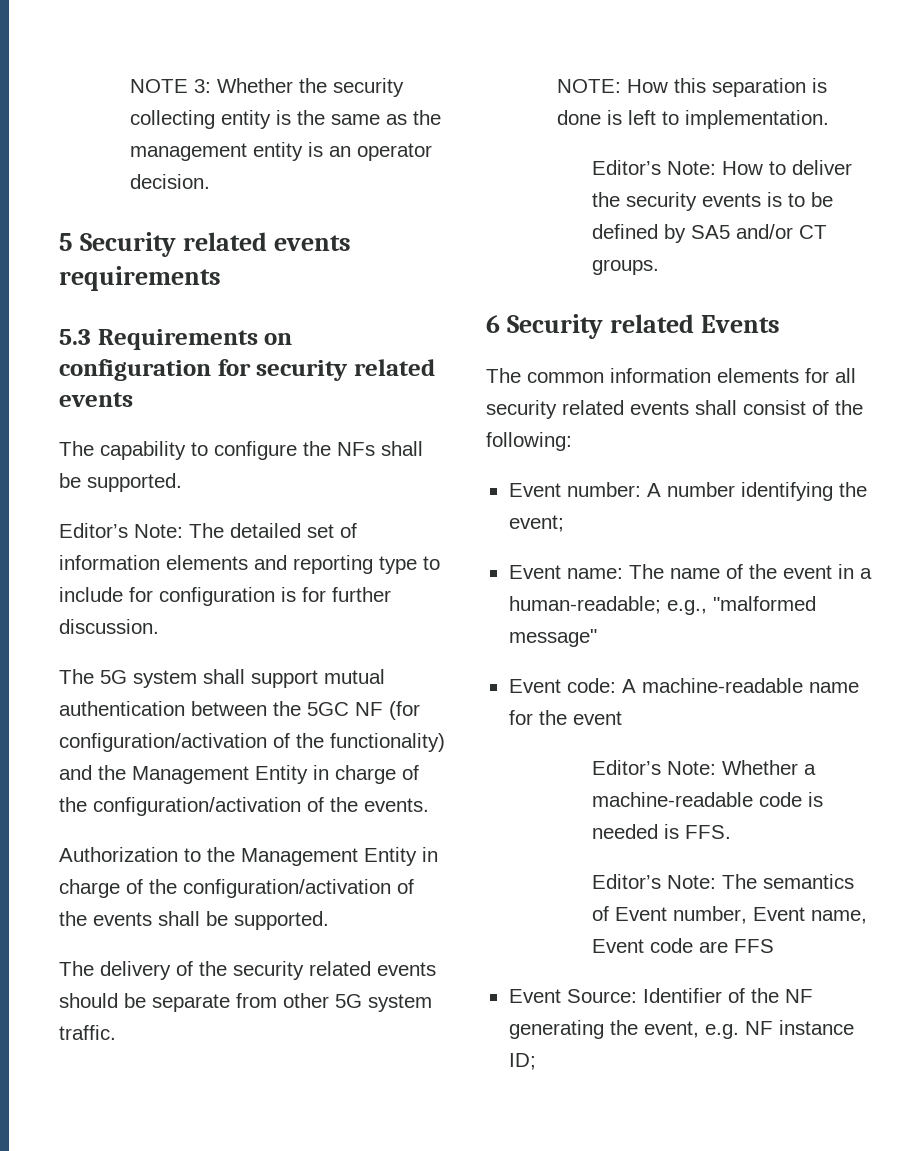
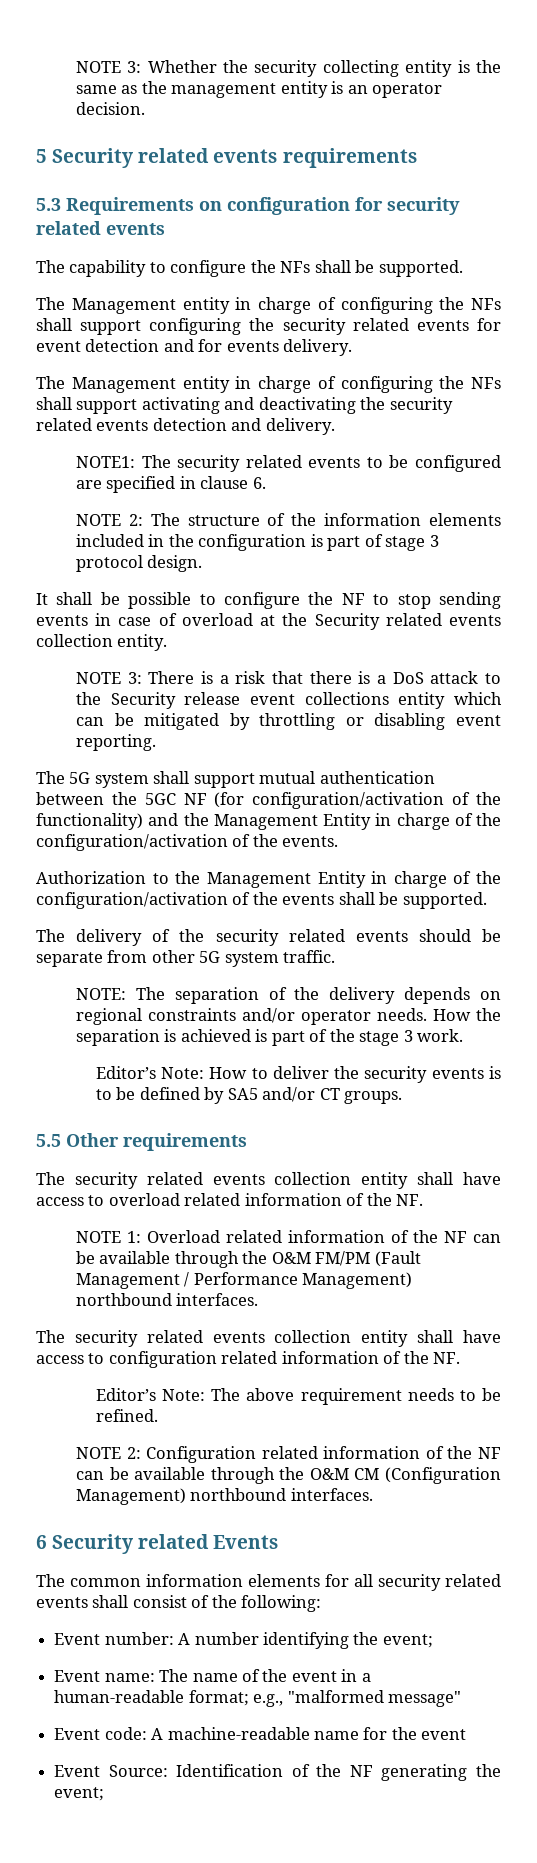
[59,523,357,538] [59,555,440,574] [59,587,391,606] [59,619,159,634] Editor’s Note: The detailed set of information elements and reporting type to include for configuration is for further discussion. -> [36,297,501,314] [36,318,502,335] [36,339,353,356] [36,376,501,393] [36,397,453,414] [36,418,335,435] [75,455,501,472] [75,476,266,493] [75,513,501,526] [75,534,439,551] [75,555,203,572] [36,592,501,609] [36,613,502,630] [36,634,168,651] [75,671,502,684] [75,692,502,709] [75,713,501,730] [75,734,156,751] The Management entity in charge of configuring the NFs shall support configuring the security related events for event detection and for events delivery. // The Management entity in charge of configuring the NFs shall support activating and deactivating the security related events detection and delivery. // NOTE1: The security related events to be configured are specified in clause 6. // NOTE 2: The structure of the information elements included in the configuration is part of stage 3 protocol design. // It shall be possible to configure the NF to stop sending events in case of overload at the Security related events collection entity. // NOTE 3: There is a risk that there is a DoS attack to the Security release event collections entity which can be mitigated by throttling or disabling event reporting.
[626,78,827,97] [556,110,829,129] How this separation is done is left to implementation. -> [135,987,501,1004] [75,1008,501,1025] [75,1029,464,1046] The separation of the delivery depends on regional constraints and/or operator needs. How the separation is achieved is part of the stage 3 work.
(659, 267) none -> [36,1133,247,1151] [36,1172,501,1189] [36,1193,424,1206] [75,1230,501,1243] [75,1251,421,1268] [75,1272,413,1289] [75,1293,259,1306] [36,1330,501,1347] [36,1351,461,1368] [95,1388,502,1405] [95,1409,158,1422] [75,1446,501,1463] [75,1467,501,1484] [75,1488,373,1505] // 5.5 Other requirements // The security related events collection entity shall have access to overload related information of the NF. // NOTE 1: Overload related information of the NF can be available through the O&M FM/PM (Fault Management / Performance Management) northbound interfaces. // The security related events collection entity shall have access to configuration related information of the NF. // Editor’s Note: The above requirement needs to be refined. // NOTE 2: Configuration related information of the NF can be available through the O&M CM (Configuration Management) northbound interfaces.
[508,596,661,614] human-readable; -> [54,1690,249,1706] human-readable format;
[591,760,816,775] [591,792,823,807] [591,824,731,839] [591,874,854,889] [591,906,867,924] [591,938,774,953] // Editor’s Note: Whether a machine-readable code is needed is FFS. // Editor’s Note: The semantics of Event number, Event name, Event code are FFS -> (467, 1734) none
[642,988,722,1003] Identifier -> [176,1764,284,1777] Identification
[643,1020,854,1039] [508,1053,536,1070] event, e.g. NF instance ID; -> [54,1787,105,1801] event;

